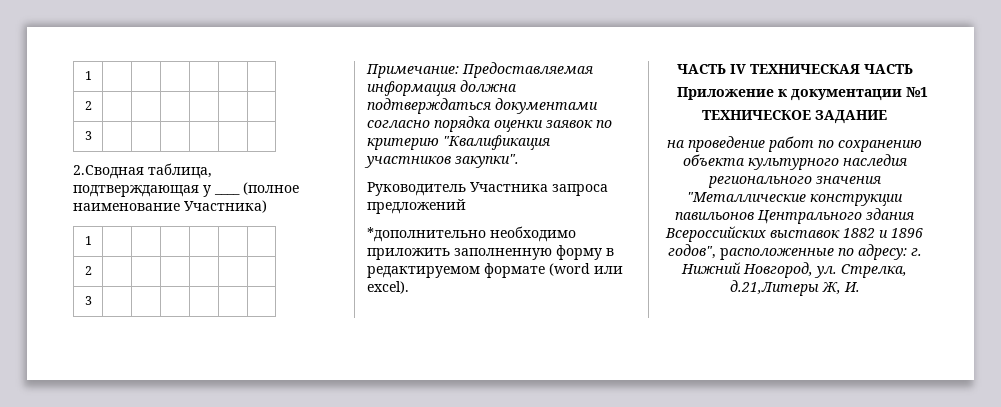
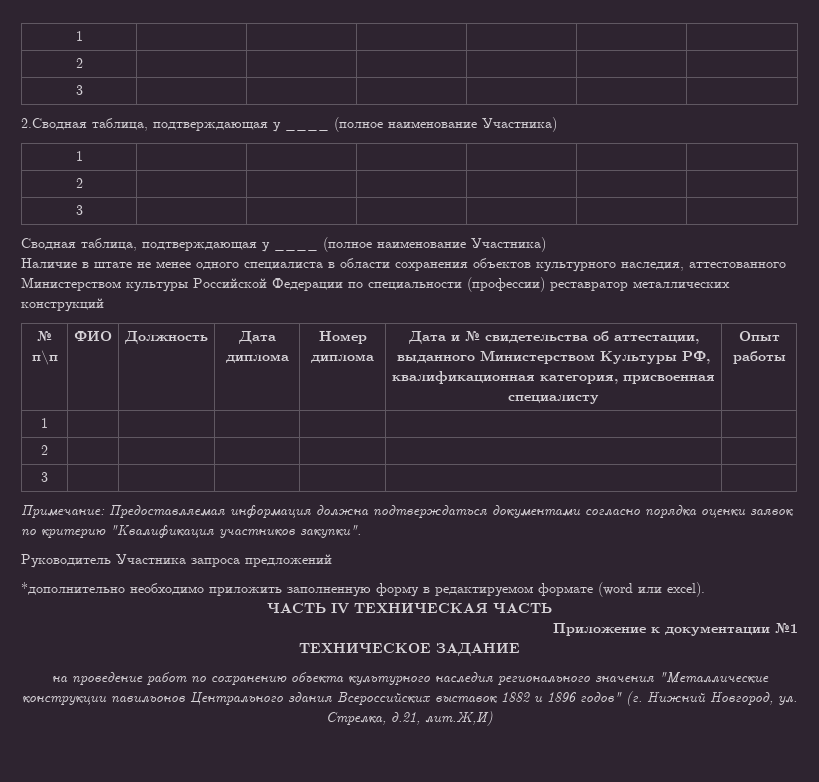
(92, 300) none -> [21,237,546,252] [21,258,786,272] [21,277,730,292] [21,298,104,312] [37,331,52,341] [31,350,58,365] [74,330,112,342] [124,331,208,344] [237,331,276,344] [225,353,289,363] [318,330,367,344] [311,353,374,363] [407,331,699,344] [397,350,710,364] [392,371,715,384] [508,394,599,404] [738,331,780,341] [732,351,786,364] [41,418,48,428] [41,445,48,455] [41,472,48,482] // Сводная таблица, подтверждающая у ____ (полное наименование Участника) // Наличие в штате не менее одного специалиста в области сохранения объектов культурного наследия, аттестованного Министерством культуры Российской Федерации по специальности (профессии) реставратор металлических конструкций // № п\п | ФИО | Должность | Дата диплома | Номер диплома | Дата и № свидетельства об аттестации, выданного Министерством Культуры РФ, квалификационная категория, присвоенная специалисту | Опыт работы // 1 | | | | | | // 2 | | | | | | // 3 | | | | | |
[667,244,922,260] годов", расположенные по адресу: г. -> [580,691,642,706] годов" (г.
[729,280,860,296] д.21,Литеры Ж, И. -> [391,711,493,726] д.21, лит.Ж,И)

